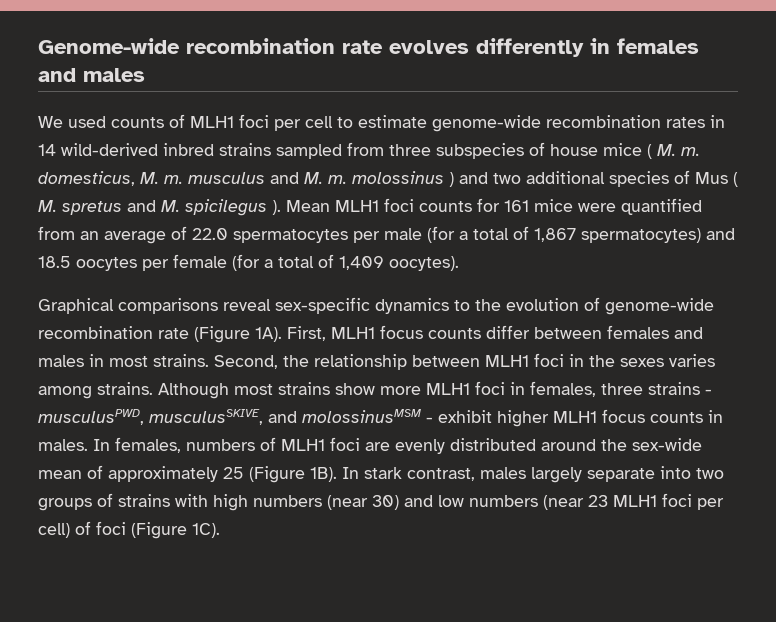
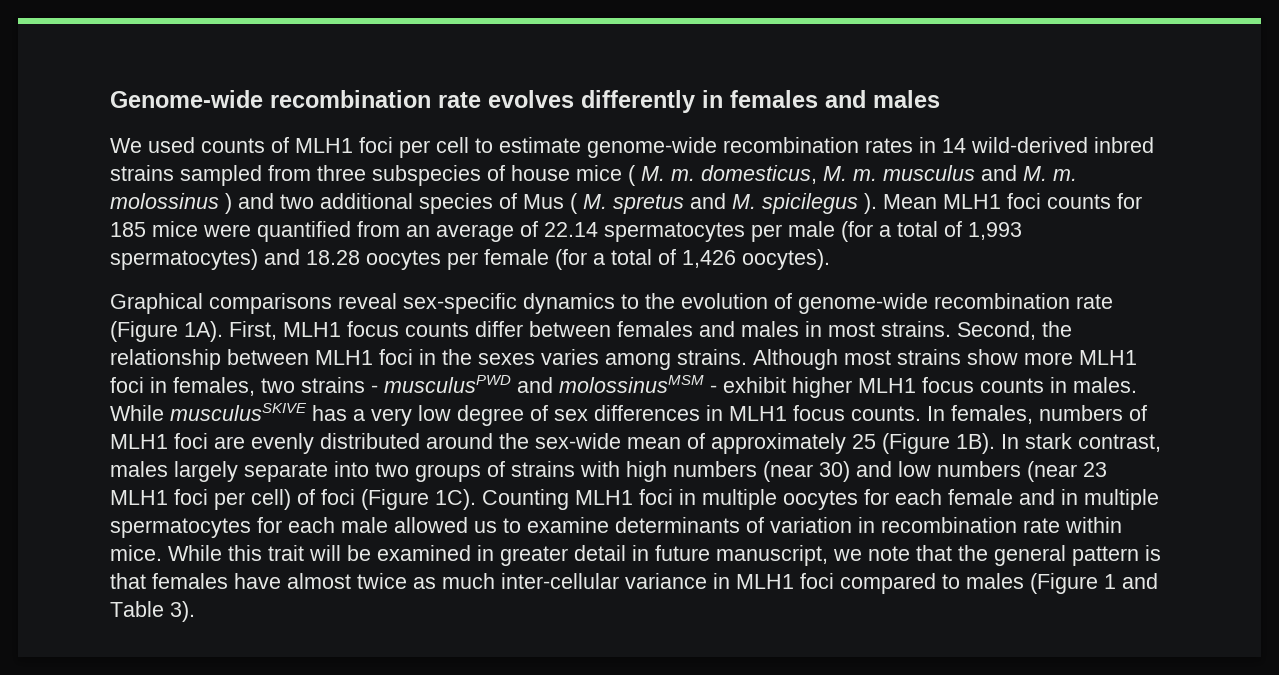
[504,200,529,212] 161 -> [110,222,146,237] 185
[192,228,228,240] 22.0 -> [544,222,598,237] 22.14
[534,228,576,242] 1,867 -> [968,222,1022,240] 1,993
[38,256,71,268] 18.5 -> [306,250,360,265] 18.28
[339,256,384,270] 1,409 -> [682,250,736,268] 1,426
[601,383,643,395] three -> [261,378,295,393] two
[38,409,263,425] musculusPWD, musculusSKIVE, -> [384,375,511,393] musculusPWD
(88, 445) none -> [110,403,921,426] While musculusSKIVE has a very low degree of sex differences in MLH1 focus counts.
(220, 530) none -> [482,489,1159,510] [110,517,1122,538] [110,545,1161,566] [110,573,1158,594] [110,601,195,622] Counting MLH1 foci in multiple oocytes for each female and in multiple spermatocytes for each male allowed us to examine determinants of variation in recombination rate within mice. While this trait will be examined in greater detail in future manuscript, we note that the general pattern is that females have almost twice as much inter-cellular variance in MLH1 foci compared to males (Figure 1 and Table 3).

